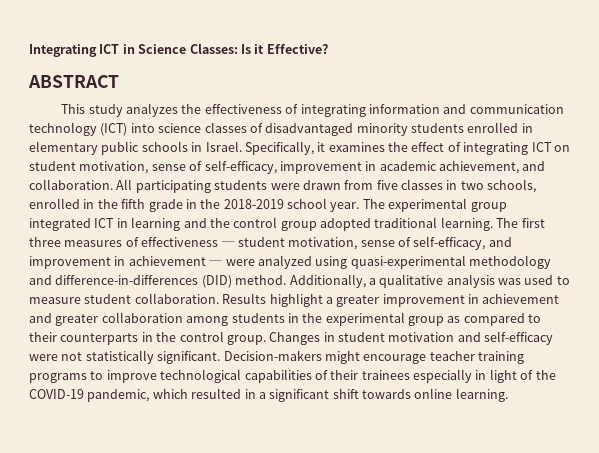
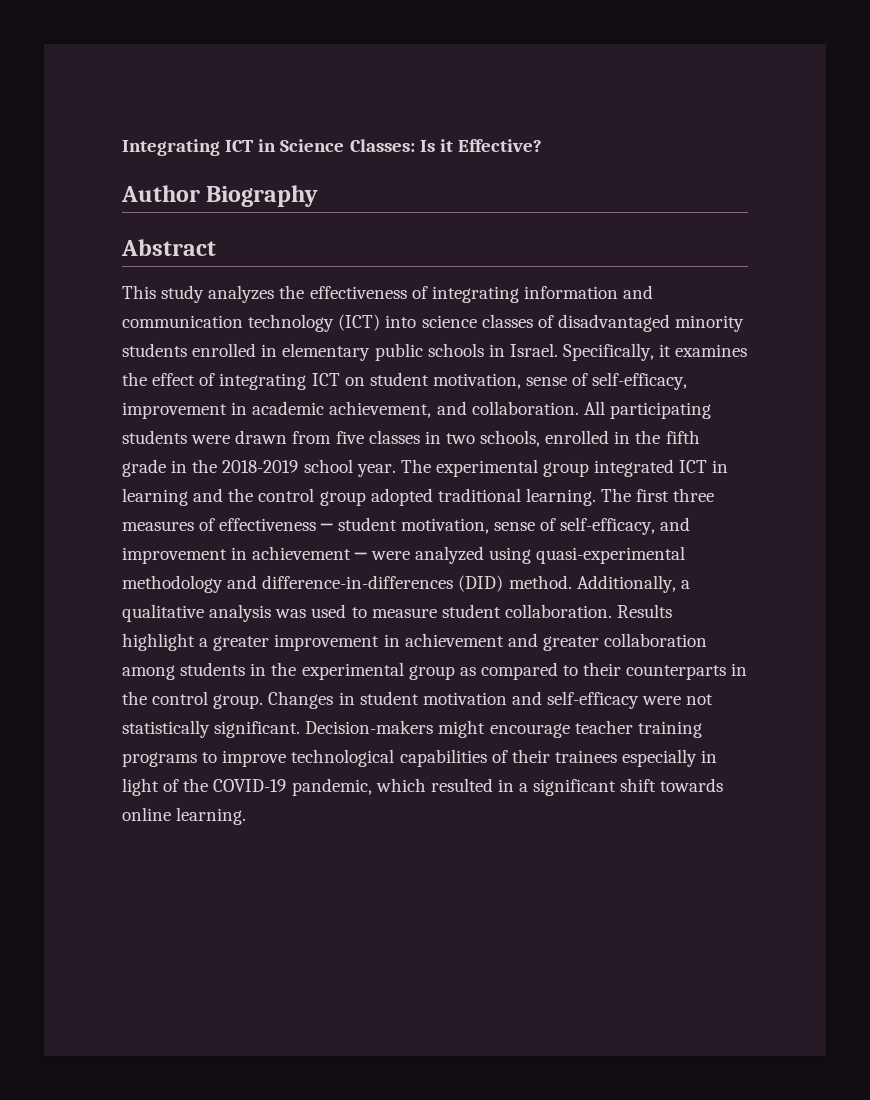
[28,75,119,88] ABSTRACT -> [121,185,319,207] [121,239,216,256] Author Biography // Abstract

